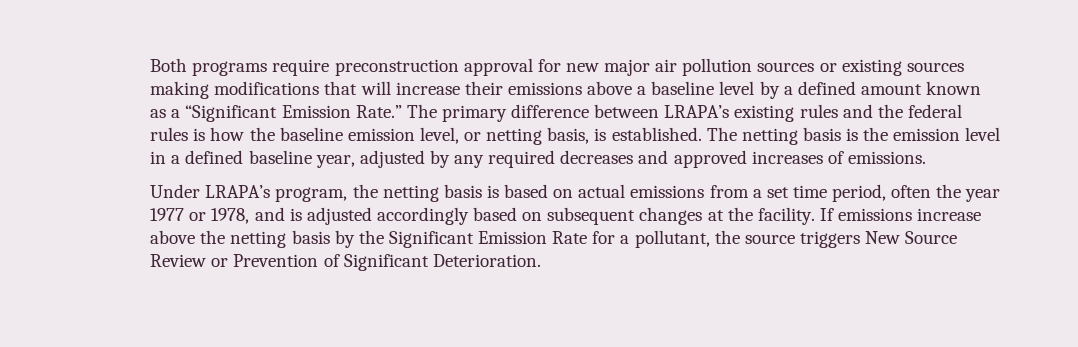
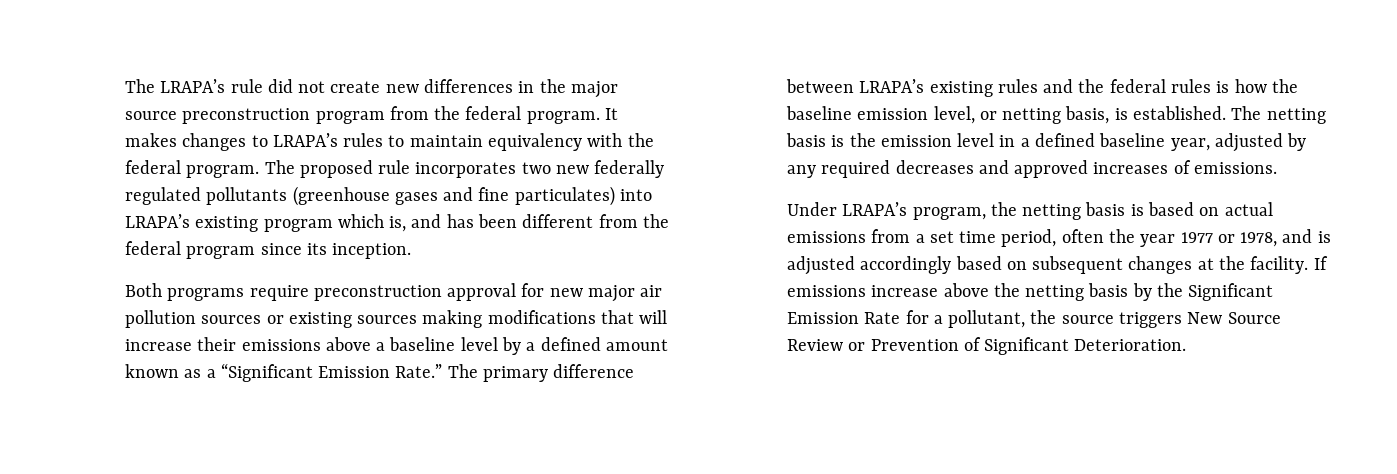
(150, 65) none -> [125,79,618,98] [125,106,618,124] [125,133,654,151] [125,160,665,178] [125,186,652,206] [125,214,669,232] [125,241,412,259] The LRAPA’s rule did not create new differences in the major source preconstruction program from the federal program. It makes changes to LRAPA’s rules to maintain equivalency with the federal program. The proposed rule incorporates two new federally regulated pollutants (greenhouse gases and fine particulates) into LRAPA’s existing program which is, and has been different from the federal program since its inception. //

